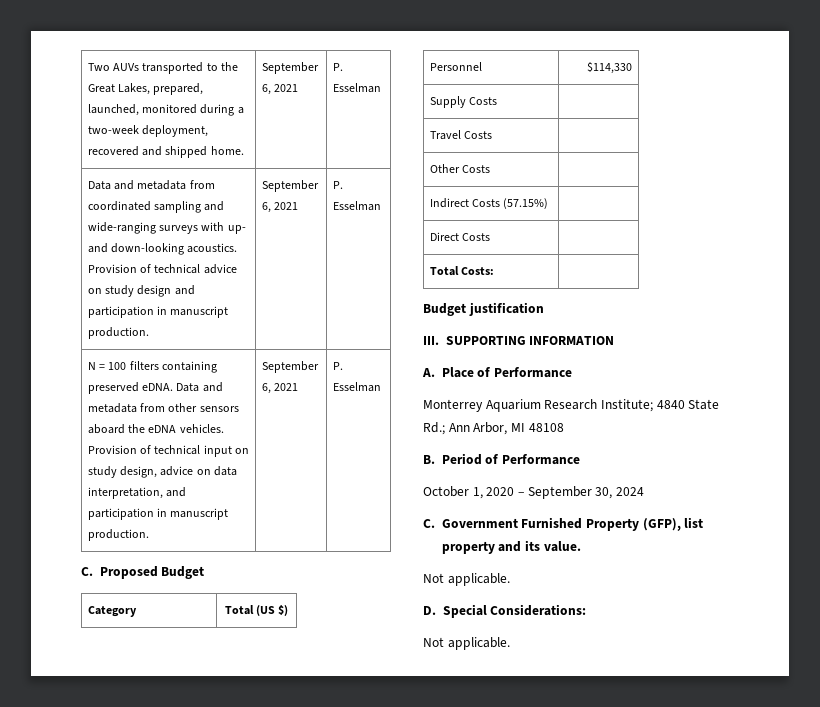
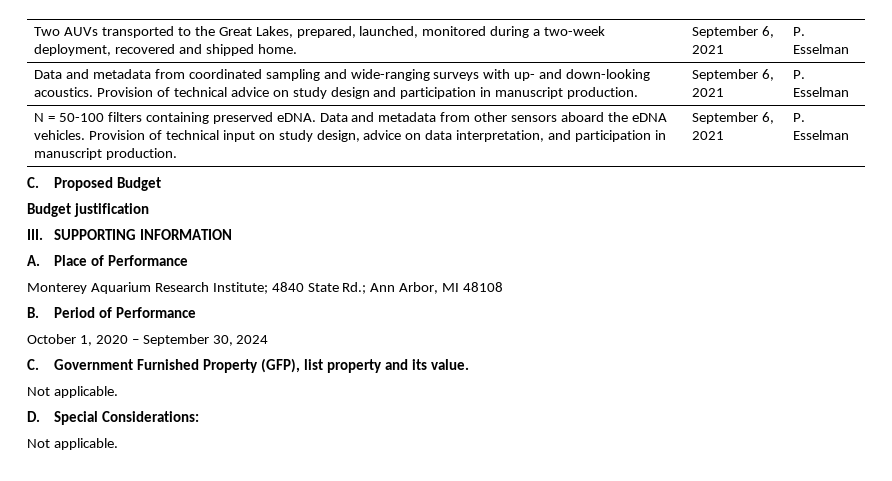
[108,362,127,370] 100 -> [58,113,104,122] 50-100
[88,606,138,617] [224,605,289,616] [430,62,483,71] [586,62,632,74] [430,96,498,108] [430,130,493,140] [430,164,491,173] [430,198,549,209] [430,232,491,241] [430,266,495,276] // Category | Total (US $) // Personnel | $114,330 // Supply Costs | // Travel Costs | // Other Costs | // Indirect Costs (57.15%) | // Direct Costs | // Total Costs: | -> (162, 184) none
[423,399,483,412] Monterrey -> [27,283,87,294] Monterey

